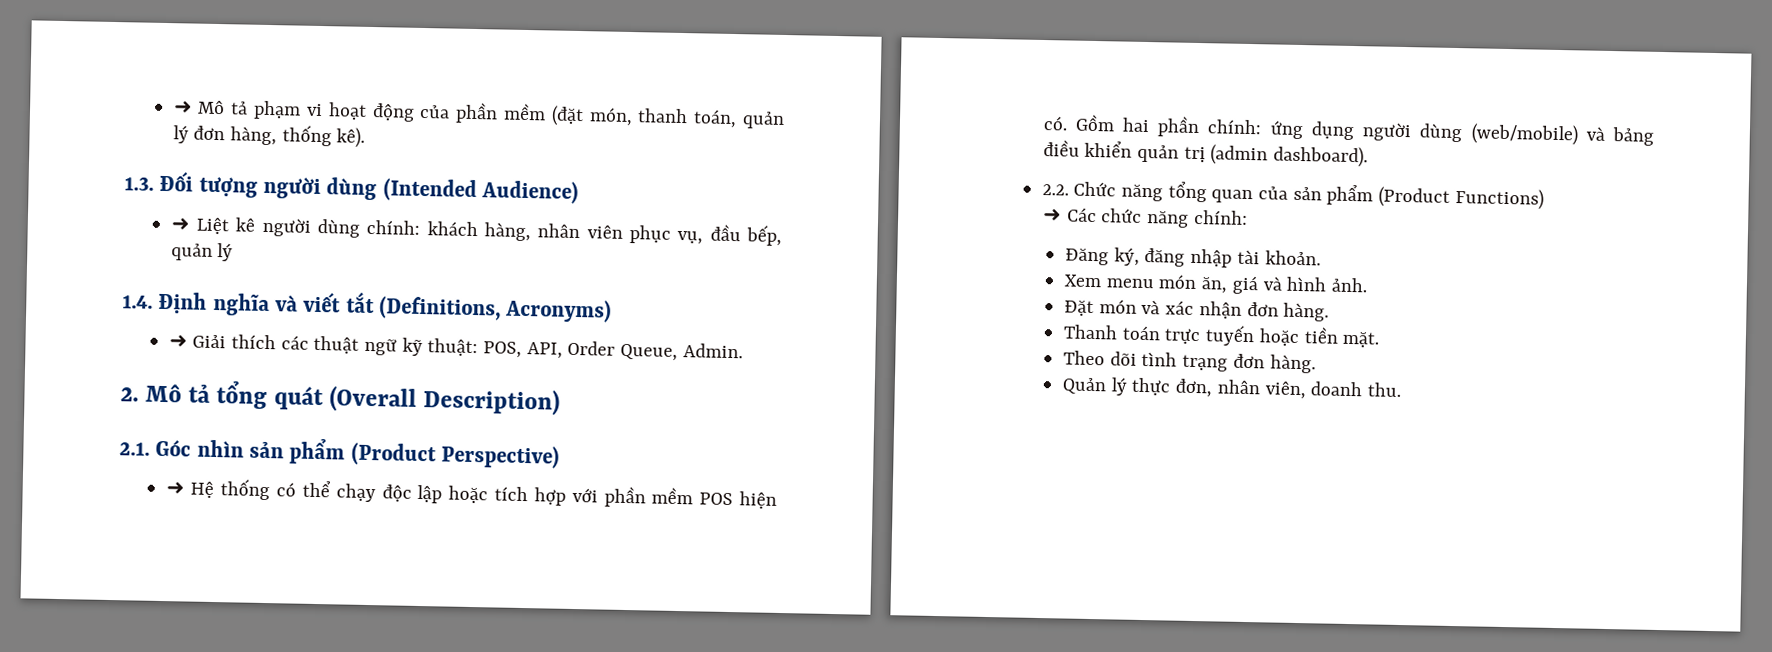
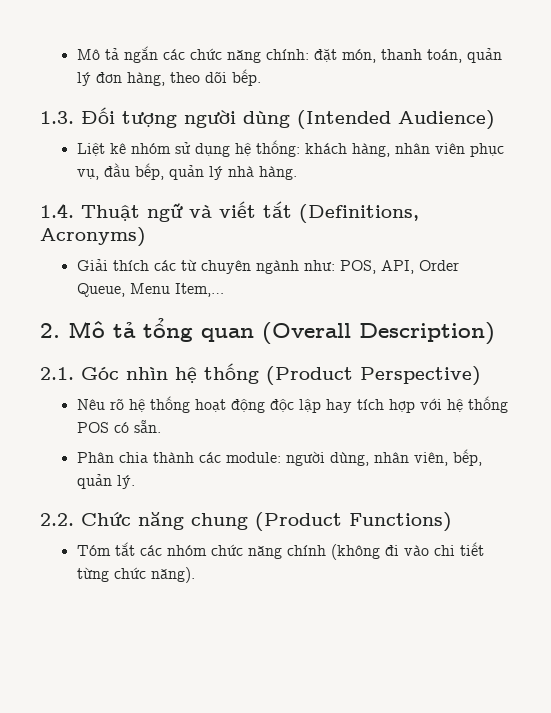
[172,99,584,127] ➜ Mô tả phạm vi hoạt động của phần mềm (đặt -> [76,46,337,63] Mô tả ngắn các chức năng chính: đặt
[281,125,366,148] thống kê). -> [169,69,261,86] theo dõi bếp.
[170,218,190,231] ➜ -> (495, 120) none
[261,217,421,238] người dùng chính: -> [130,140,300,157] nhóm sử dụng hệ thống:
(234, 252) none -> [227,166,297,180] nhà hàng.
[158,291,270,317] Định nghĩa -> [81,203,183,222] Thuật ngữ
[168,335,188,348] ➜ -> (146, 237) none
[313,335,479,357] thuật ngữ kỹ thuật: -> [180,259,335,274] từ chuyên ngành như:
[682,343,743,359] Admin. -> [129,283,224,297] Menu Item,…
[273,385,324,411] quát -> [201,328,254,342] quan
[249,437,346,465] sản phẩm -> [175,363,259,384] hệ thống
[165,479,376,503] ➜ Hệ thống có thể chạy -> [76,396,265,413] Nêu rõ hệ thống hoạt động
[448,485,489,504] hoặc -> [325,399,352,413] hay
[603,486,777,509] [1042,114,1654,146] [1042,139,1368,168] [1041,181,1544,210] [1043,207,1248,228] [1065,247,1321,268] [1064,274,1368,295] [1064,299,1330,322] [1063,324,1380,348] [1063,350,1316,374] [1062,377,1401,400] phần mềm POS hiện có. Gồm hai phần chính: ứng dụng người dùng (web/mobile) và bảng điều khiển quản trị (admin dashboard). // 2.2. Chức năng tổng quan của sản phẩm (Product Functions) // ➜ Các chức năng chính: // Đăng ký, đăng nhập tài khoản. // Xem menu món ăn, giá và hình ảnh. // Đặt món và xác nhận đơn hàng. // Thanh toán trực tuyến hoặc tiền mặt. // Theo dõi tình trạng đơn hàng. // Quản lý thực đơn, nhân viên, doanh thu. -> [446,396,508,413] [76,419,161,433] [76,449,482,466] [76,474,135,489] [40,512,452,532] [76,542,484,560] [76,567,195,583] hệ thống POS có sẵn. // Phân chia thành các module: người dùng, nhân viên, bếp, quản lý. // 2.2. Chức năng chung (Product Functions) // Tóm tắt các nhóm chức năng chính (không đi vào chi tiết từng chức năng).

